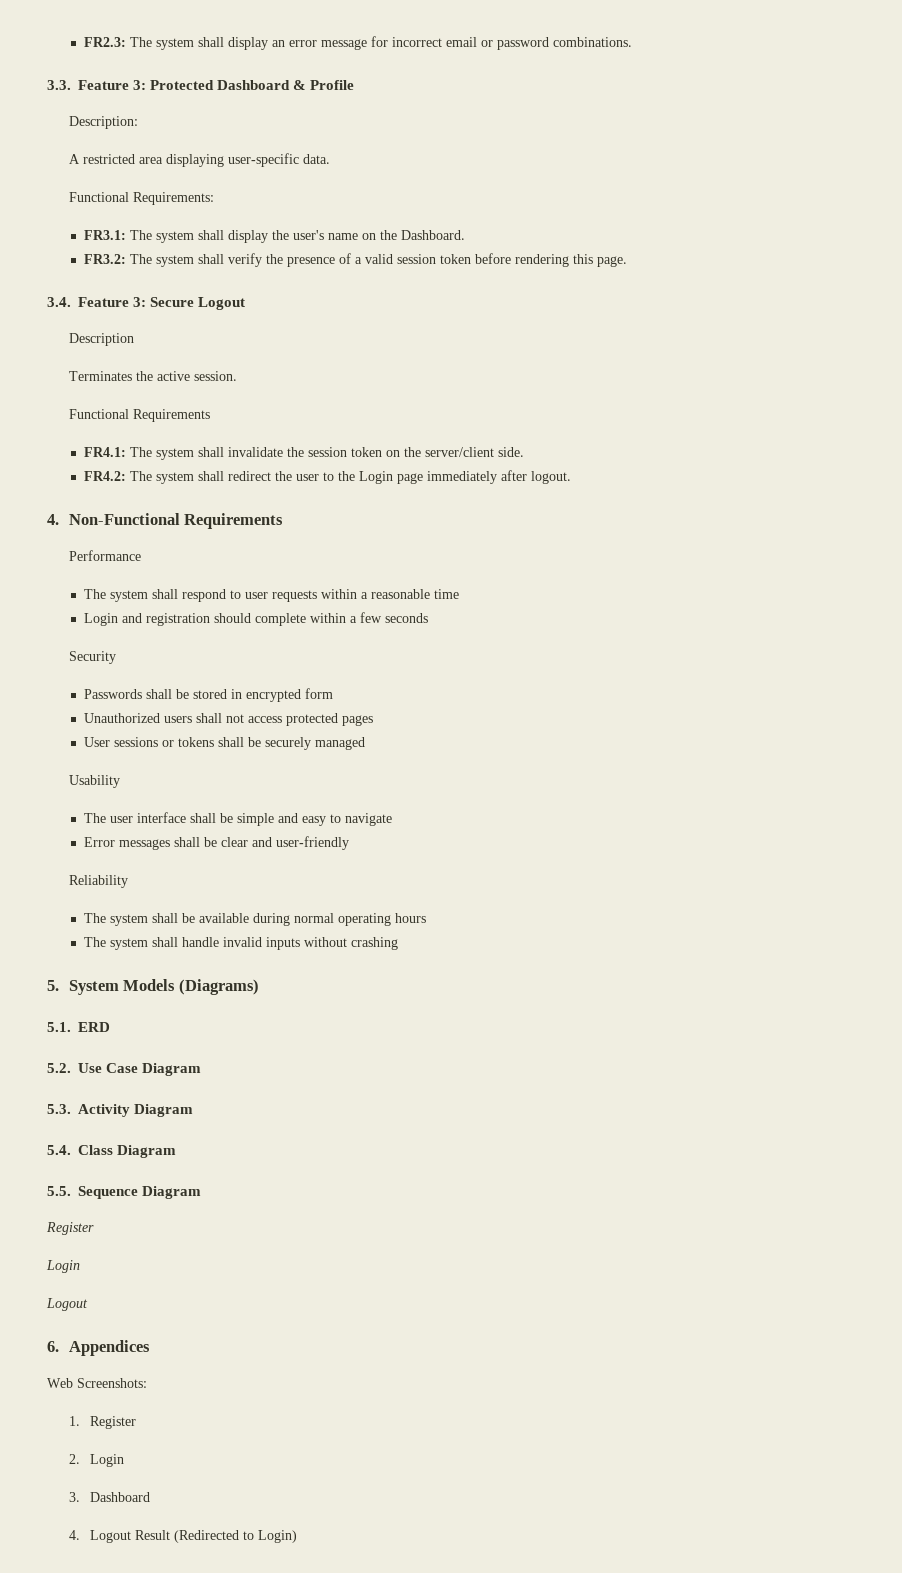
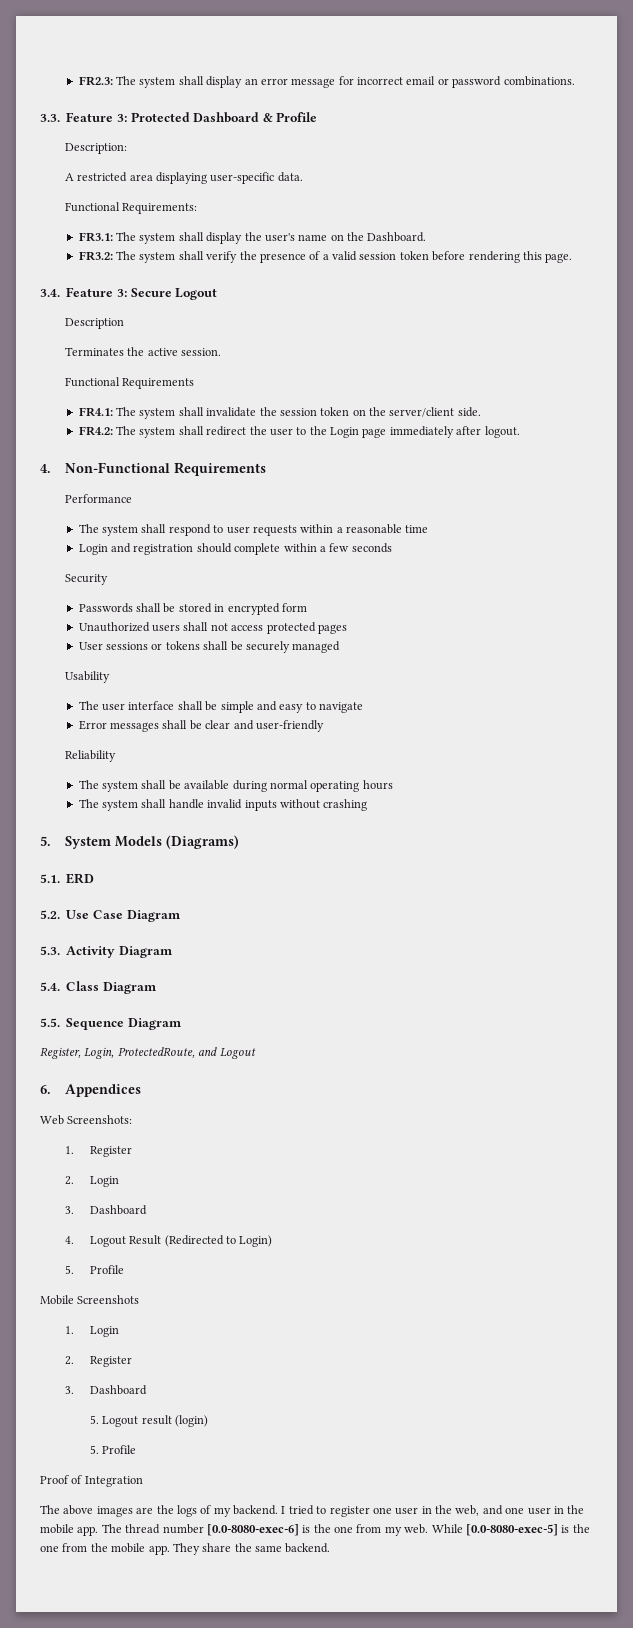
[46,1222,94,1235] [46,1260,80,1273] Register // Login // -> [40,1047,218,1059] Register, Login, ProtectedRoute, and
(298, 1536) none -> [64,1265,124,1274] [40,1295,140,1305] [64,1326,119,1337] [64,1356,132,1367] [64,1385,147,1395] [89,1415,209,1427] [89,1445,137,1454] [40,1475,143,1487] [40,1505,585,1517] [40,1524,590,1536] [40,1543,331,1555] // 5. Profile // Mobile Screenshots // 1. Login // 2. Register // 3. Dashboard // 5. Logout result (login) // 5. Profile // Proof of Integration // The above images are the logs of my backend. I tried to register one user in the web, and one user in the mobile app. The thread number [0.0-8080-exec-6] is the one from my web. While [0.0-8080-exec-5] is the one from the mobile app. They share the same backend.

